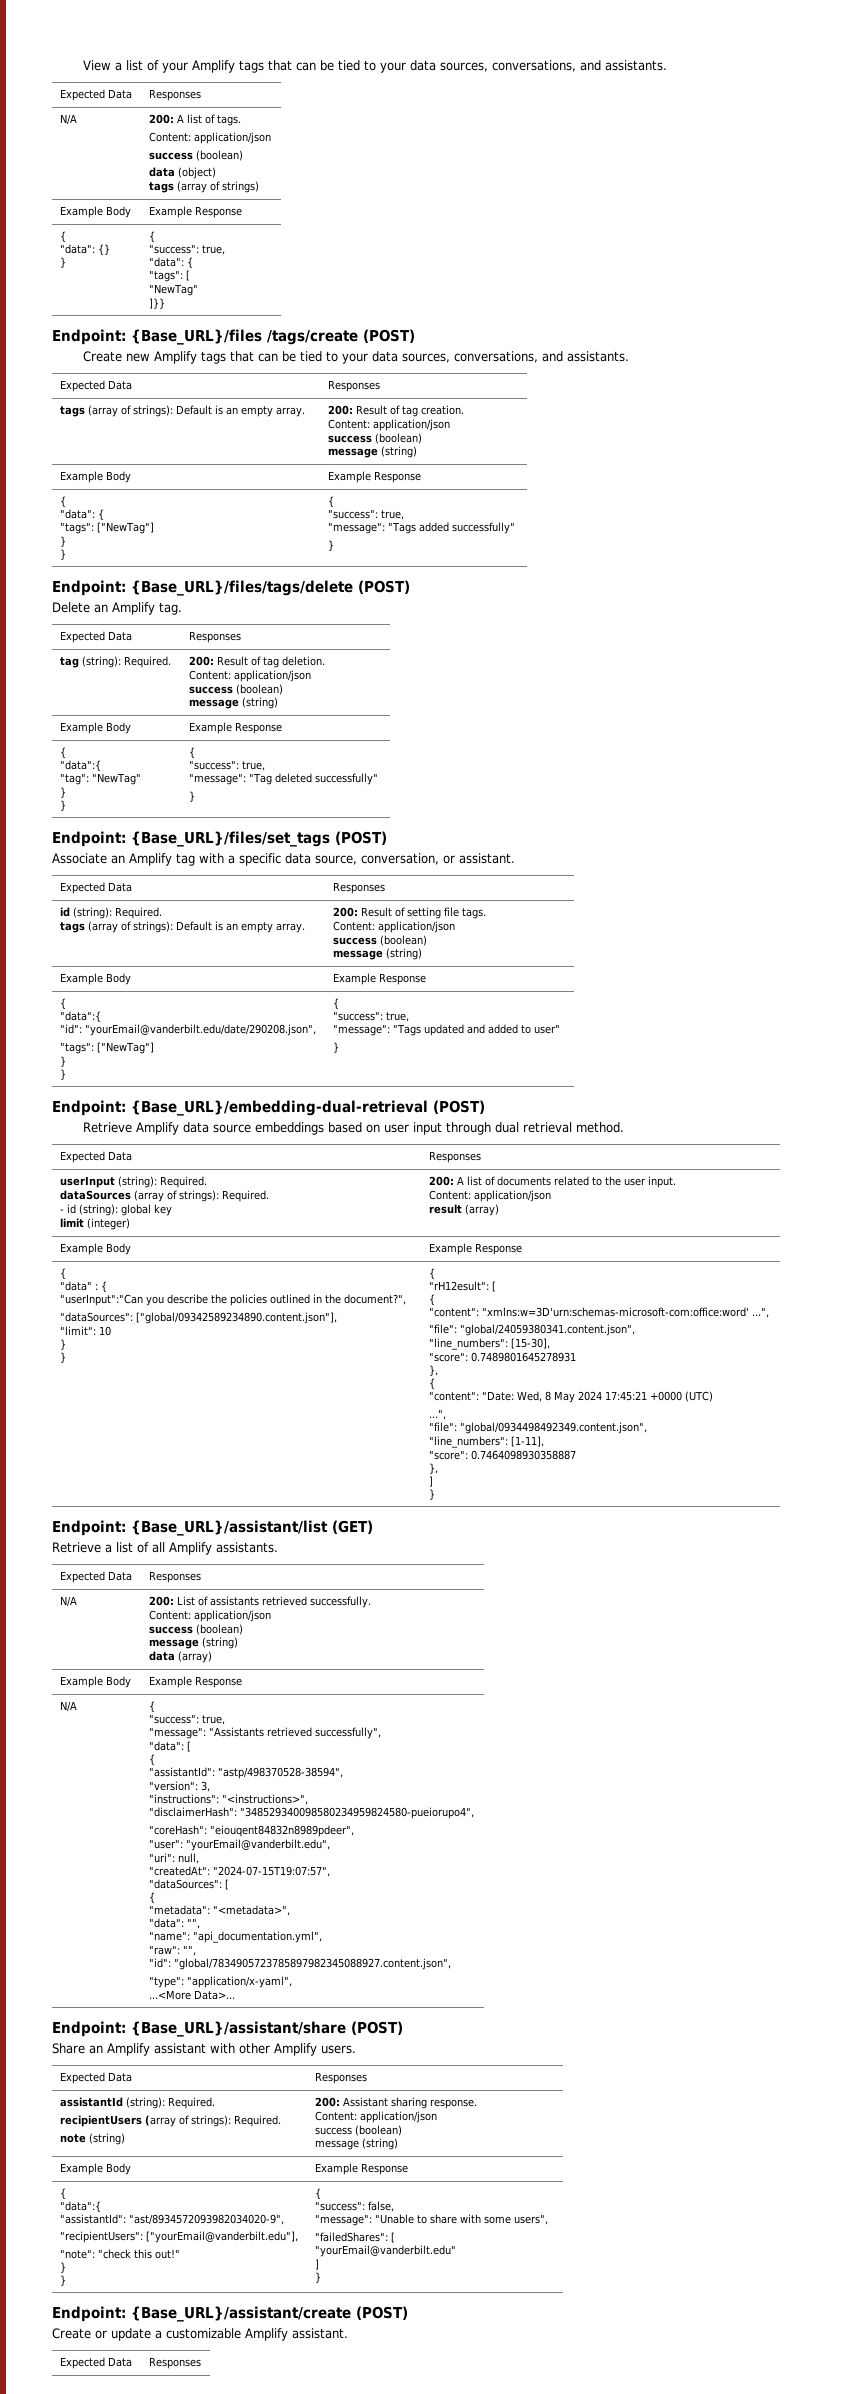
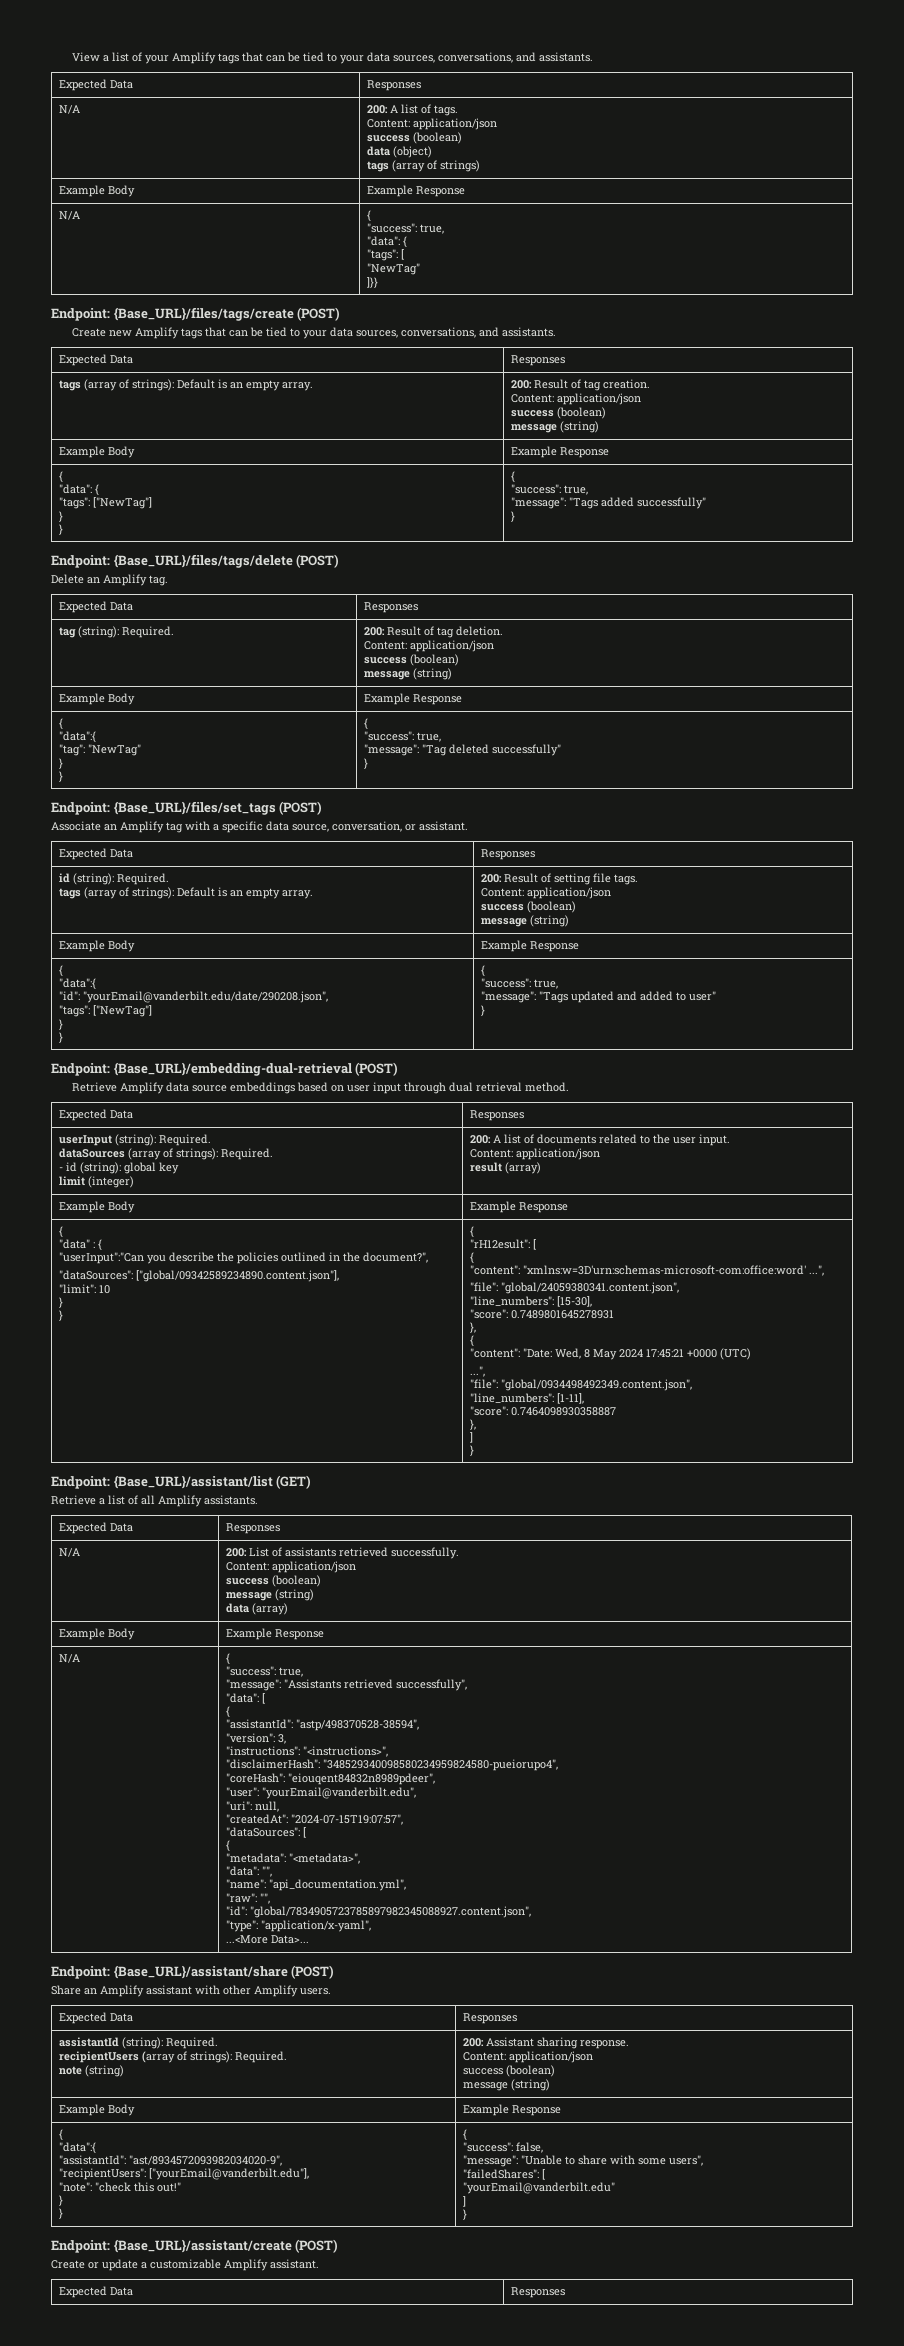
[59,231,66,242] [59,244,110,255] [59,257,66,268] { // "data": {} // } -> [58,211,80,220] N/A
[131,329,358,345] {Base_URL}/files /tags/create -> [113,307,294,321] {Base_URL}/files/tags/create

